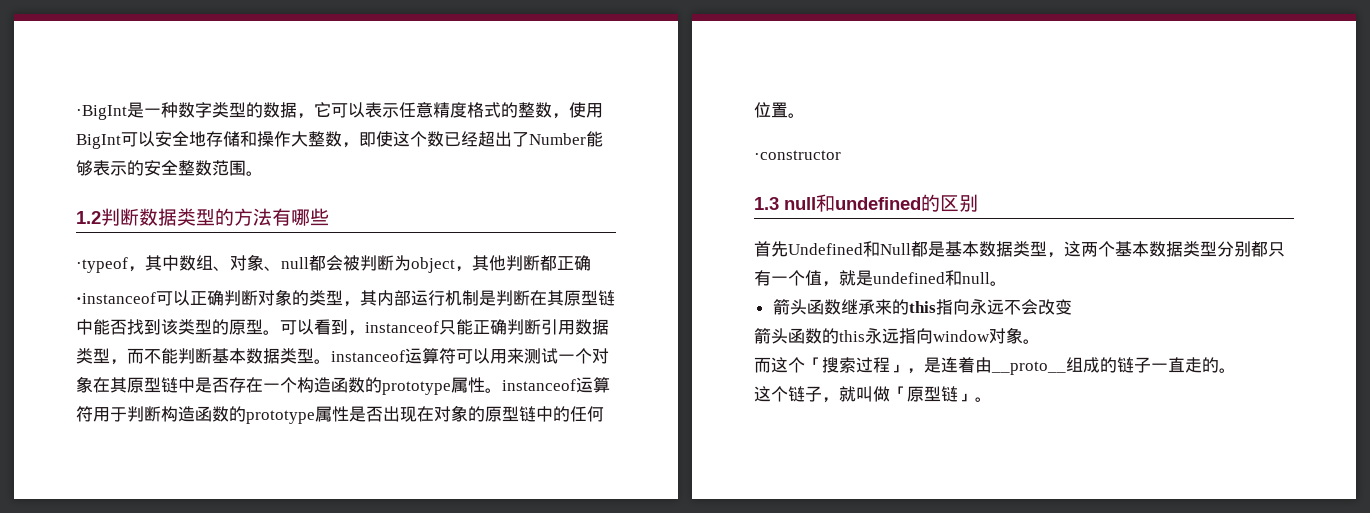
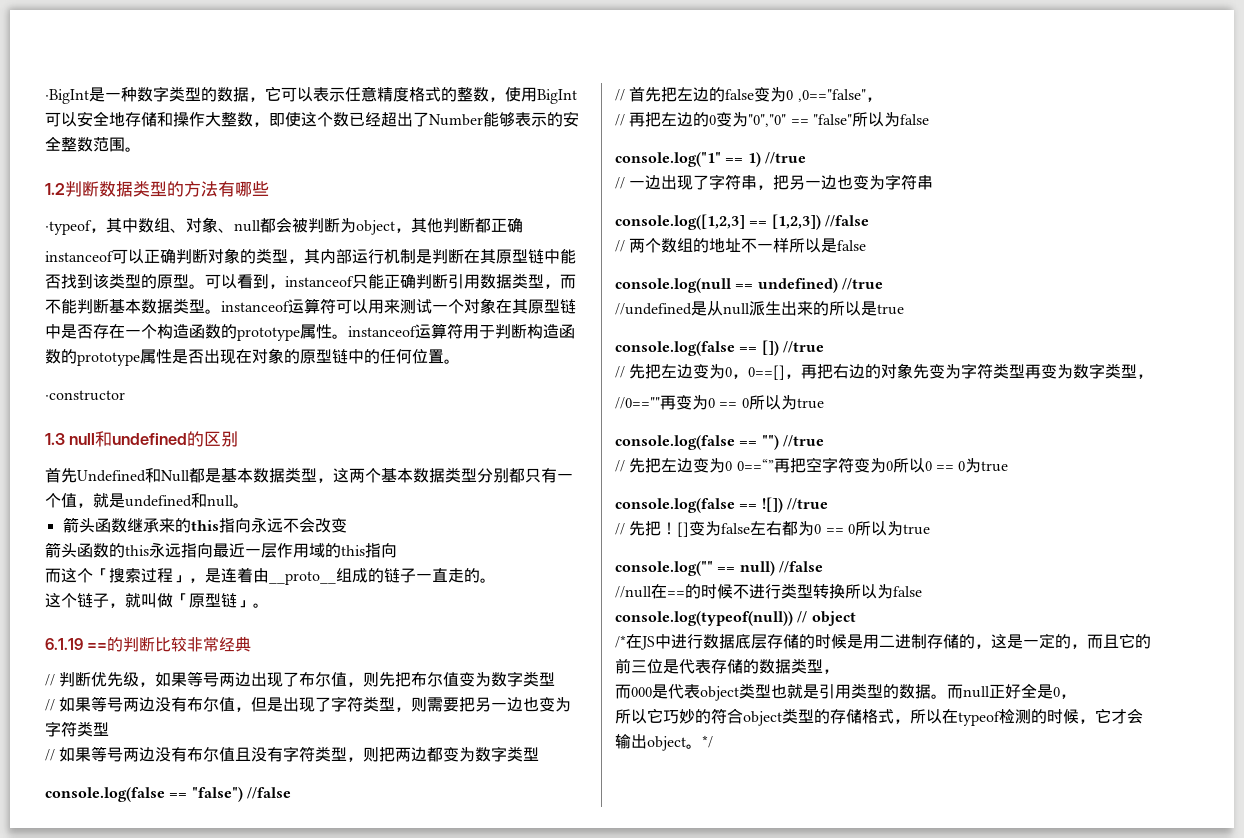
[76,292,156,304] ·instanceof -> [45,251,114,262] instanceof
[933,327,1040,344] window对象。 -> [213,543,397,558] 最近一层作用域的this指向
(992, 399) none -> [45,636,252,652] [45,671,556,687] [45,696,572,712] [45,721,109,737] [45,746,540,762] [45,787,291,802] [615,87,882,102] [615,112,929,127] [615,152,806,167] [615,174,934,190] [615,214,869,230] [615,238,867,253] [615,278,883,293] [615,301,904,316] [615,340,824,356] [615,363,1154,380] [615,395,824,410] [615,435,824,450] [615,457,1009,473] [615,497,828,513] [615,521,930,537] [615,561,823,576] [615,583,922,599] [615,611,856,626] [615,633,1151,650] [615,658,839,674] [615,683,1076,701] [615,708,1143,726] [615,734,713,751] // 6.1.19 ==的判断比较非常经典 // // 判断优先级，如果等号两边出现了布尔值，则先把布尔值变为数字类型 // // 如果等号两边没有布尔值，但是出现了字符类型，则需要把另一边也变为字符类型 // // 如果等号两边没有布尔值且没有字符类型，则把两边都变为数字类型 // console.log(false == "false") //false // // 首先把左边的false变为0 ,0=="false"， // // 再把左边的0变为"0","0" == "false"所以为false // console.log("1" == 1) //true // // 一边出现了字符串，把另一边也变为字符串 // console.log([1,2,3] == [1,2,3]) //false // // 两个数组的地址不一样所以是false // console.log(null == undefined) //true // //undefined是从null派生出来的所以是true // console.log(false == []) //true // // 先把左边变为0，0==[]，再把右边的对象先变为字符类型再变为数字类型， // //0==""再变为0 == 0所以为true // console.log(false == "") //true // // 先把左边变为0 0==“”再把空字符变为0所以0 == 0为true // console.log(false == ![]) //true // // 先把！[]变为false左右都为0 == 0所以为true // console.log("" == null) //false // //null在==的时候不进行类型转换所以为false // console.log(typeof(null)) // object // /*在JS中进行数据底层存储的时候是用二进制存储的，这是一定的，而且它的前三位是代表存储的数据类型， // 而000是代表object类型也就是引用类型的数据。而null正好全是0， // 所以它巧妙的符合object类型的存储格式，所以在typeof检测的时候，它才会输出object。*/

